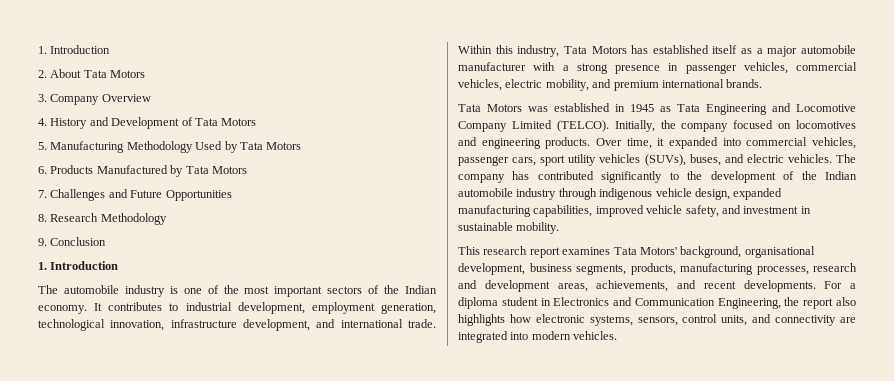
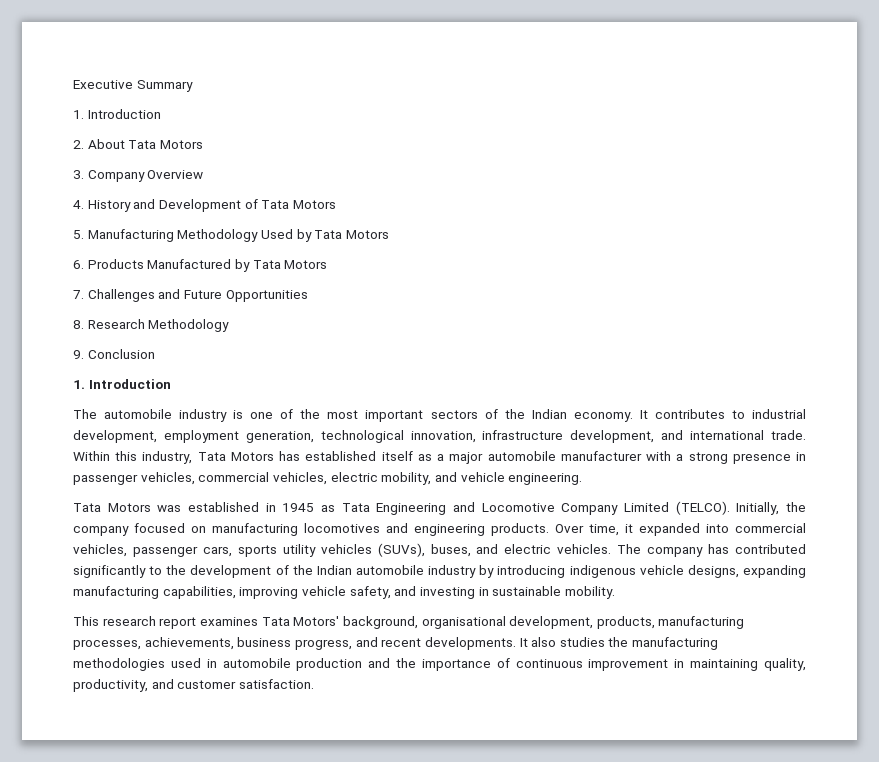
(38, 50) none -> [73,80,193,92] Executive Summary //
[613,79,763,91] premium international brands. -> [460,472,583,485] vehicle engineering.
(792, 126) none -> [212,523,298,536] manufacturing
[540,155,566,166] sport -> [237,545,277,557] sports
[558,188,783,200] through indigenous vehicle design, expanded -> [479,565,806,578] by introducing indigenous vehicle designs, expanding
[595,205,644,217] improved -> [239,587,299,599] improving
[743,206,799,214] investment -> [419,587,475,599] investing
[529,263,626,275] business segments, -> (594, 622) none
[813,263,857,272] [458,280,856,292] [458,297,856,309] [458,314,857,326] [458,331,618,343] research and development areas, achievements, and recent developments. For a diploma student in Electronics and Communication Engineering, the report also highlights how electronic systems, sensors, control units, and connectivity are integrated into modern vehicles. -> [144,637,719,650] [73,658,806,671] [73,679,314,692] achievements, business progress, and recent developments. It also studies the manufacturing methodologies used in automobile production and the importance of continuous improvement in maintaining quality, productivity, and customer satisfaction.

